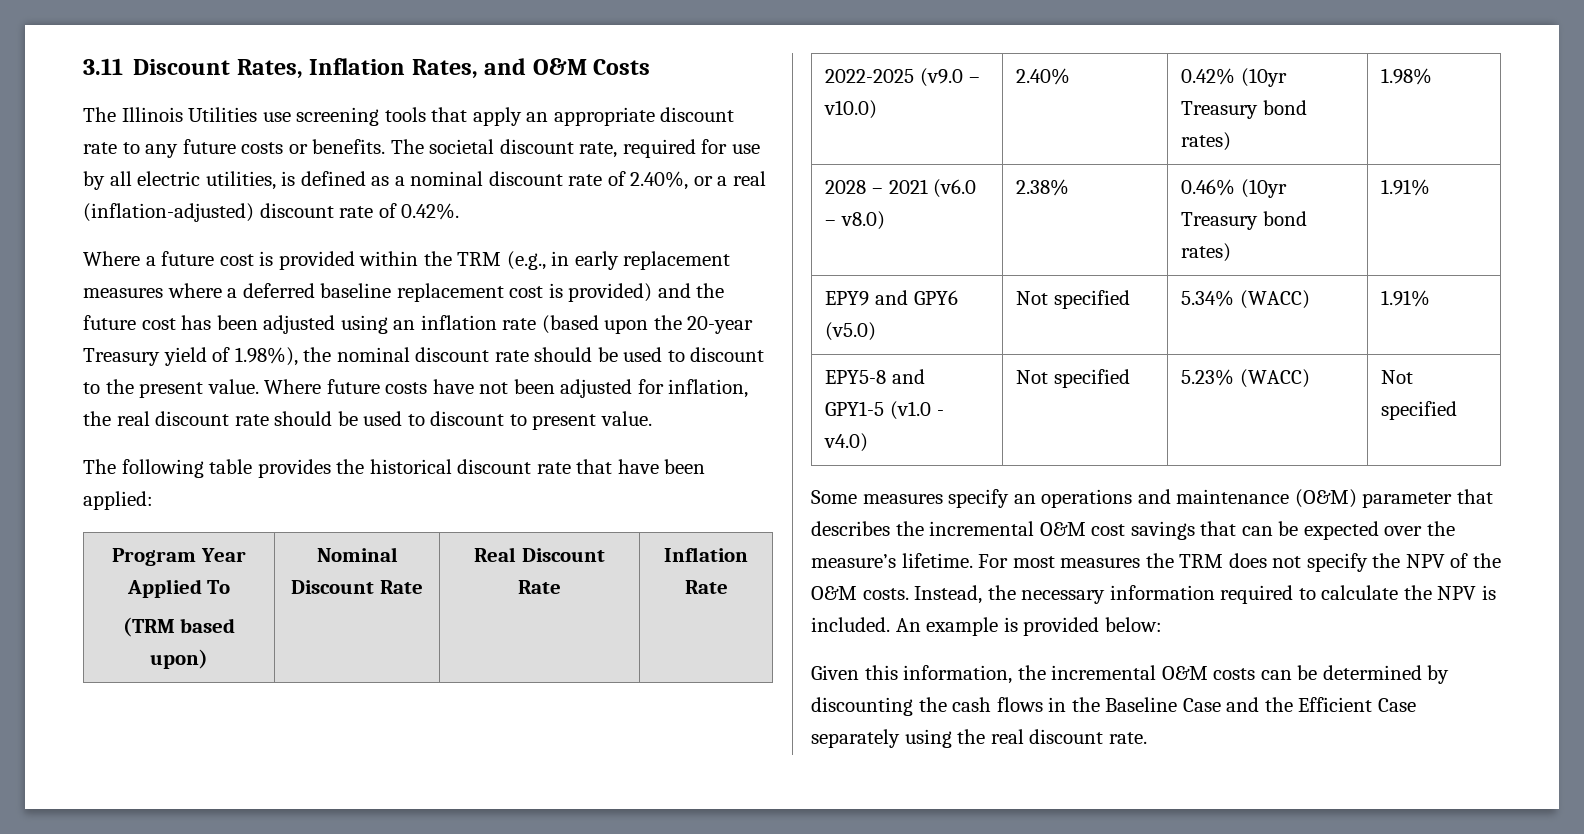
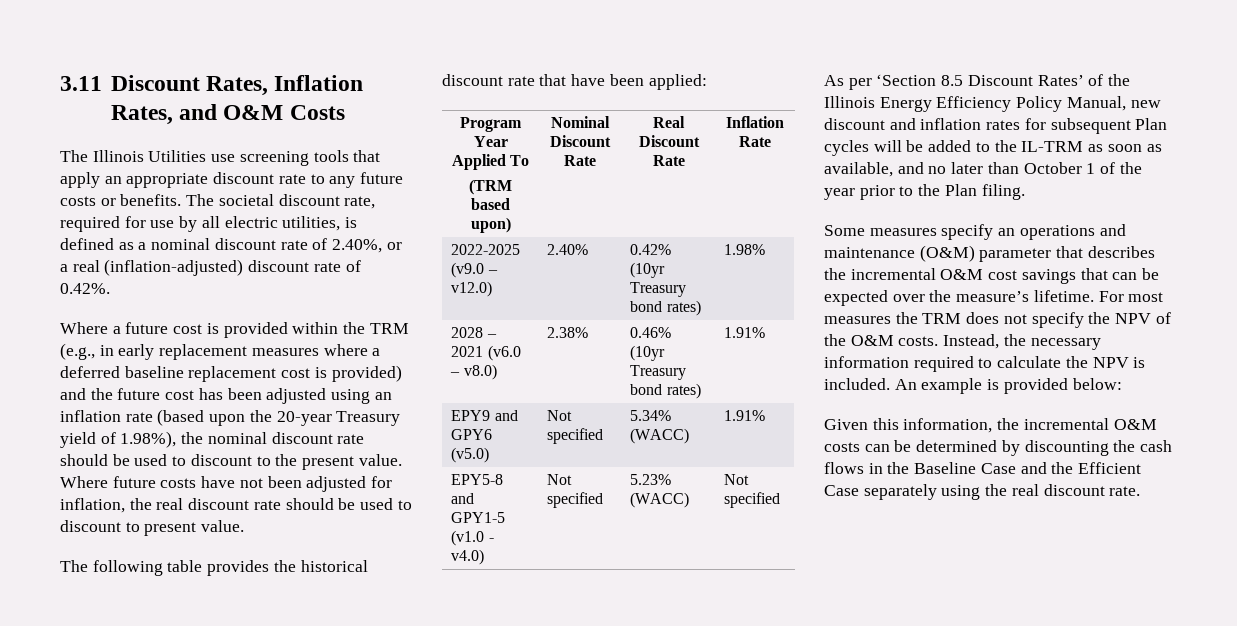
[824,100,878,119] v10.0) -> [451,281,493,297] v12.0)
(1458, 410) none -> [824,74,1131,90] [824,96,1161,112] [824,118,1168,134] [824,140,1162,156] [824,162,1142,177] [824,184,1025,200] // As per ‘Section 8.5 Discount Rates’ of the Illinois Energy Efficiency Policy Manual, new discount and inflation rates for subsequent Plan cycles will be added to the IL-TRM as soon as available, and no later than October 1 of the year prior to the Plan filing.

